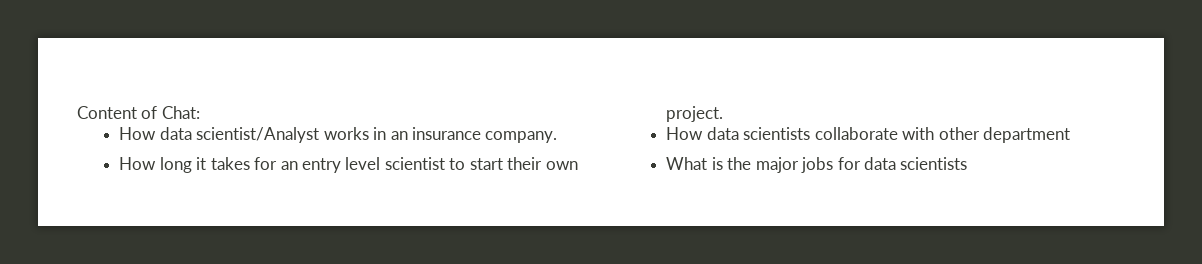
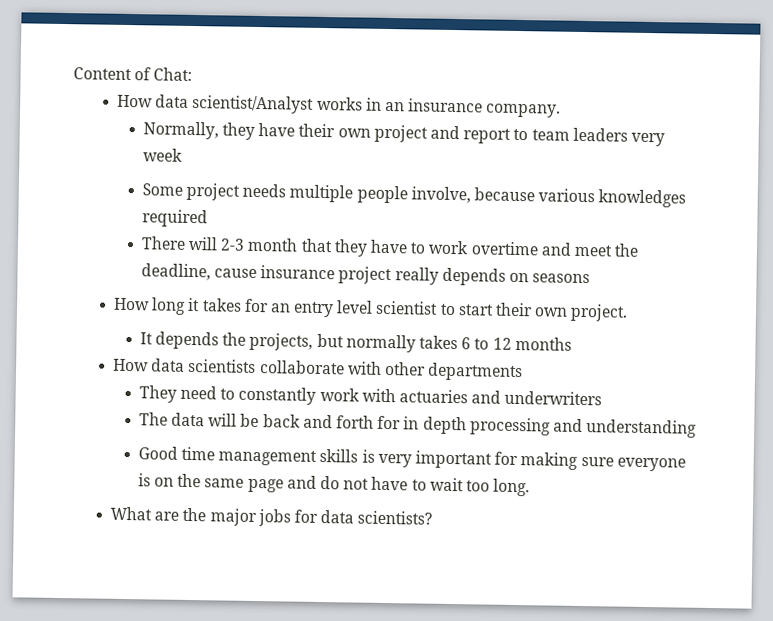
(558, 137) none -> [142,121,665,147] [142,148,183,162] [141,182,687,208] [141,209,208,228] [140,236,640,257] [140,263,591,286] // Normally, they have their own project and report to team leaders very week // Some project needs multiple people involve, because various knowledges required // There will 2-3 month that they have to work overtime and meet the deadline, cause insurance project really depends on seasons
(724, 114) none -> [139,331,572,353] // It depends the projects, but normally takes 6 to 12 months
[983,127,1071,143] department -> [427,362,524,382] [138,385,603,406] [138,412,698,438] [137,446,686,472] [137,473,531,497] departments // They need to constantly work with actuaries and underwriters // The data will be back and forth for in depth processing and understanding // Good time management skills is very important for making sure everyone is on the same page and do not have to wait too long.
[711,157,723,170] is -> [154,511,180,521] are
[900,157,968,170] scientists -> [357,510,433,525] scientists?

